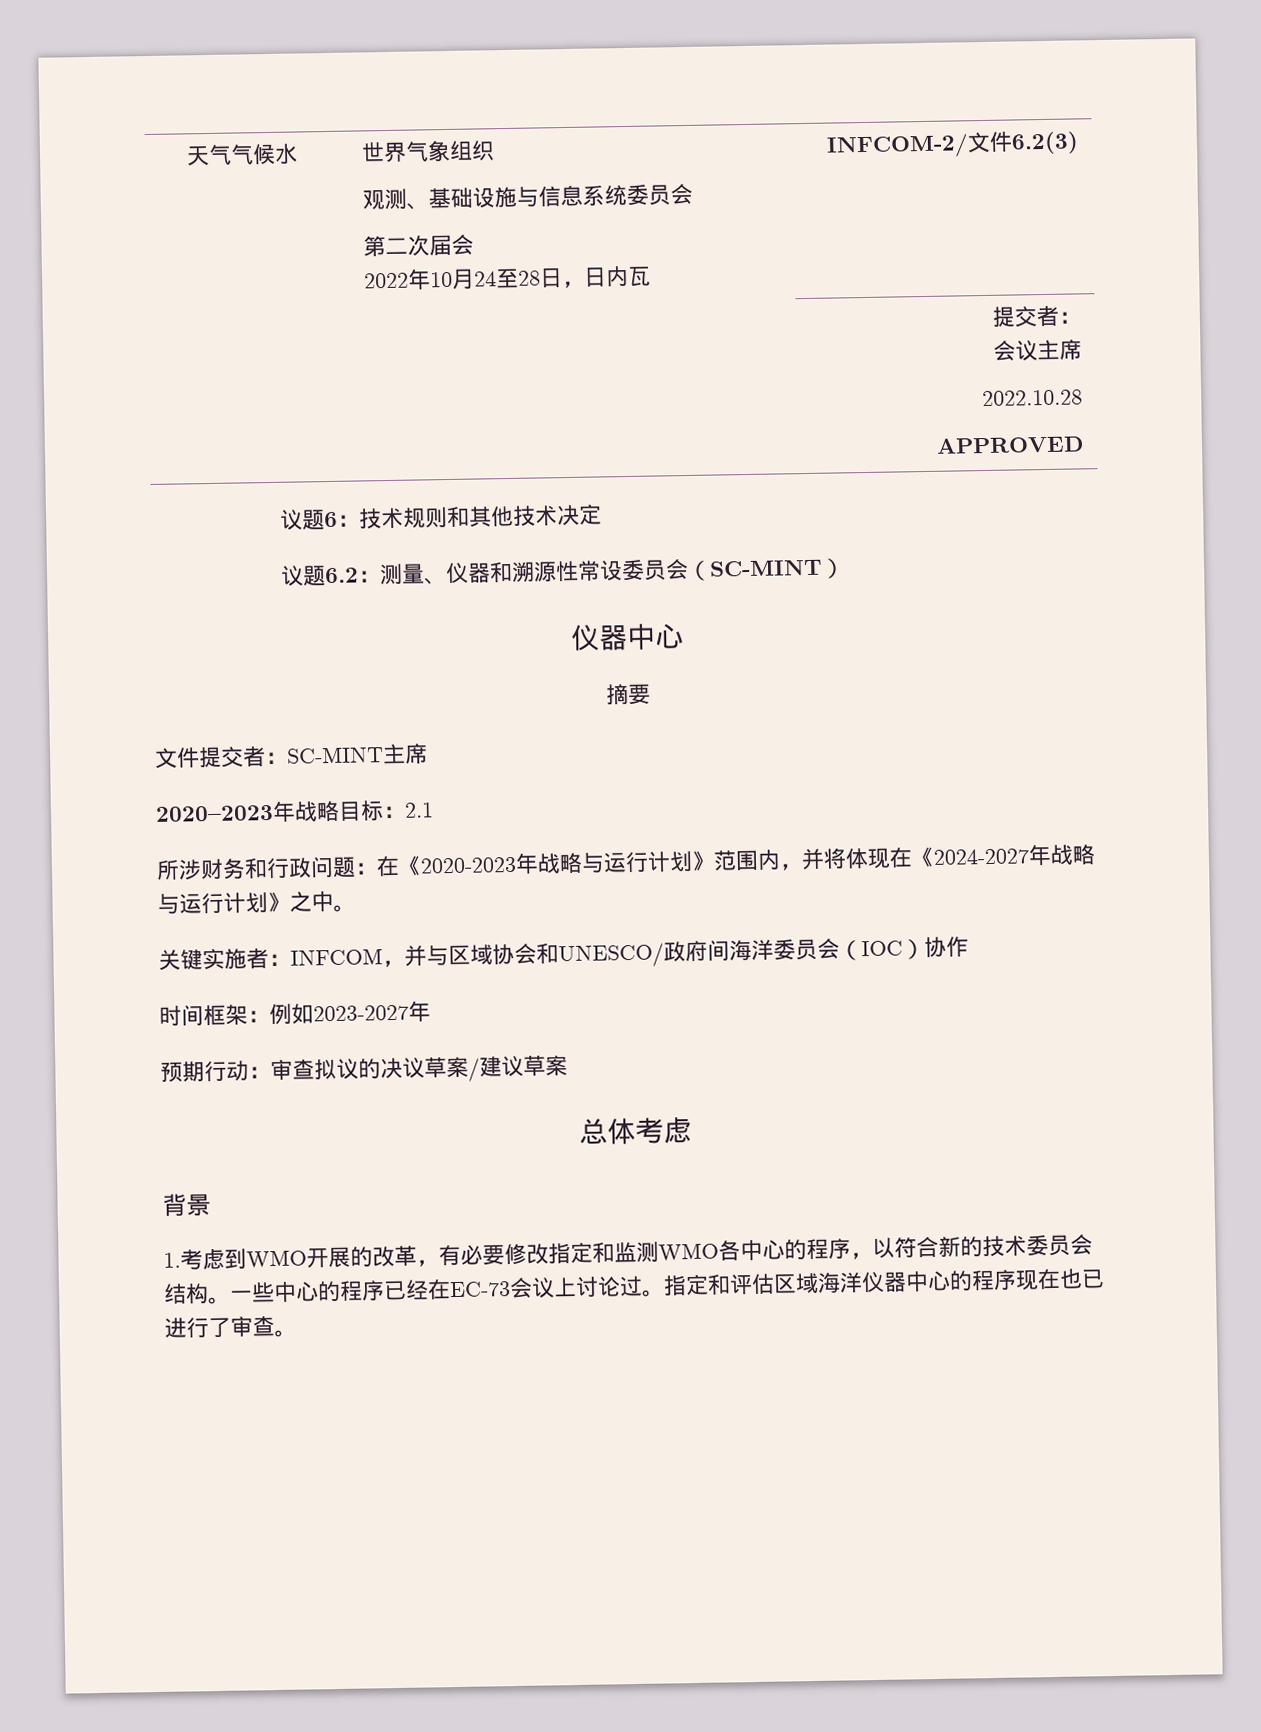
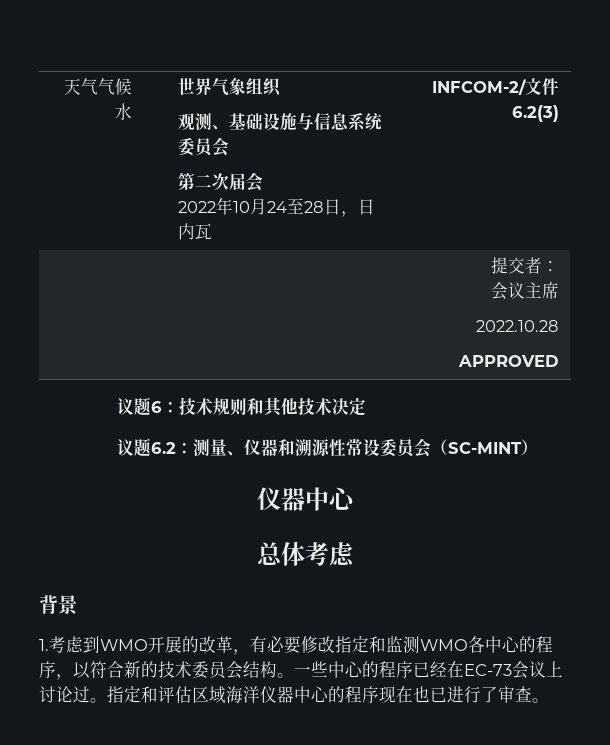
[604,683,651,706] [154,743,428,769] [155,800,434,823] [156,843,1096,880] [157,890,356,915] [158,936,969,971] [159,1000,431,1027] [160,1055,568,1083] // 摘要 // 文件提交者：SC-MINT主席 // 2020–2023年战略目标：2.1 // 所涉财务和行政问题：在《2020-2023年战略与运行计划》范围内，并将体现在《2024-2027年战略与运行计划》之中。 // 关键实施者：INFCOM，并与区域协会和UNESCO/政府间海洋委员会（IOC）协作 // 时间框架：例如2023-2027年 // 预期行动：审查拟议的决议草案/建议草案 -> (356, 498) none

